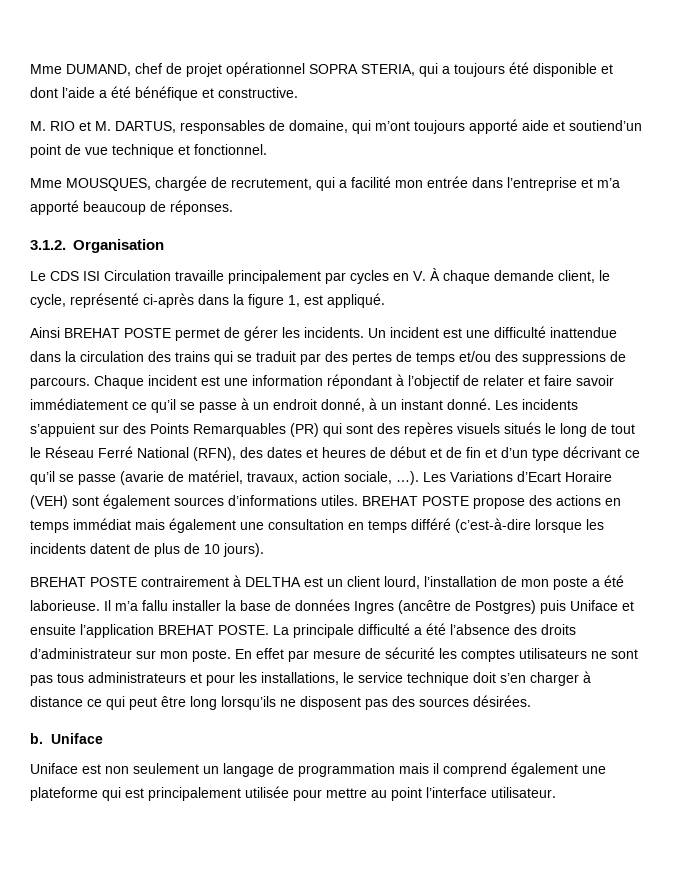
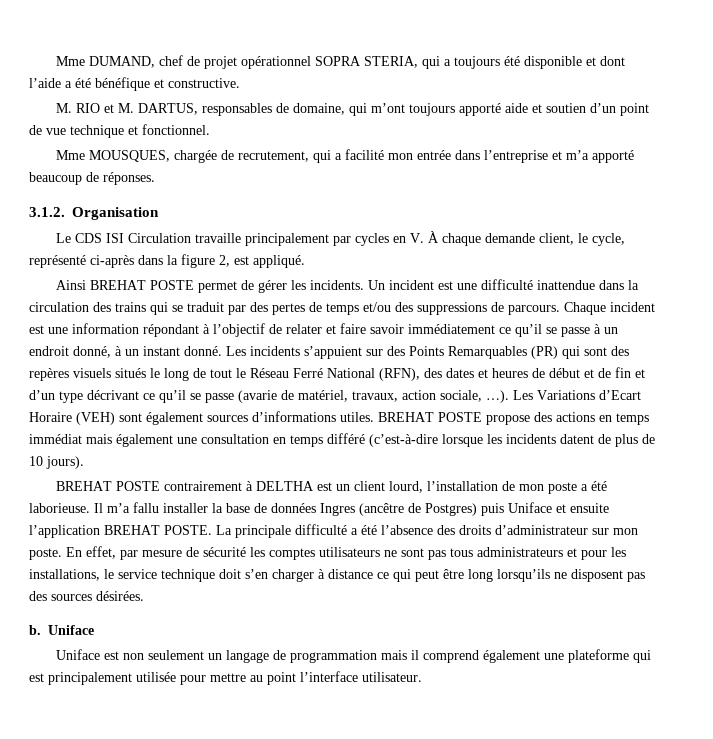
[569,120,642,131] soutiend’un -> [545,103,616,113] soutien d’un
[288,295,300,307] 1, -> [219,255,230,267] 2,
[256,648,284,659] effet -> [86,546,116,559] effet,

